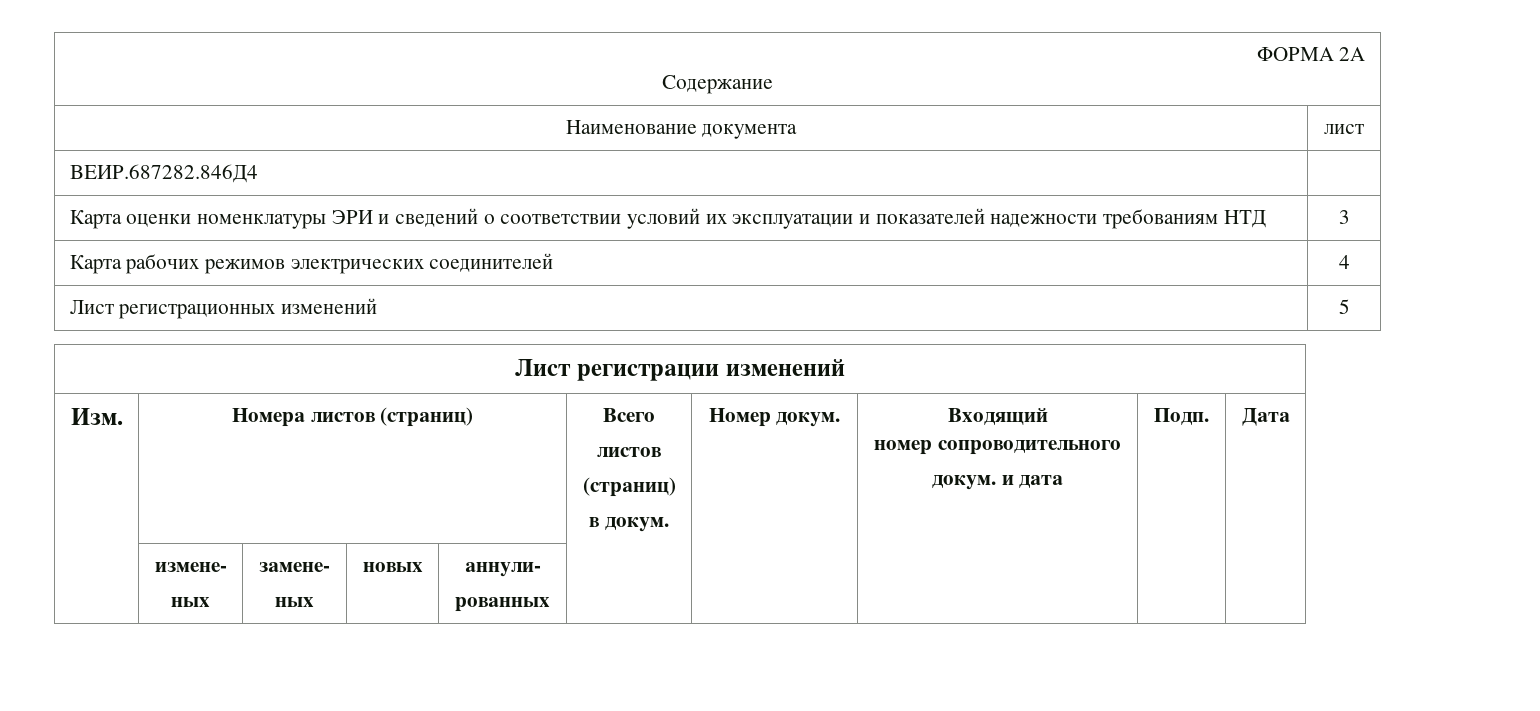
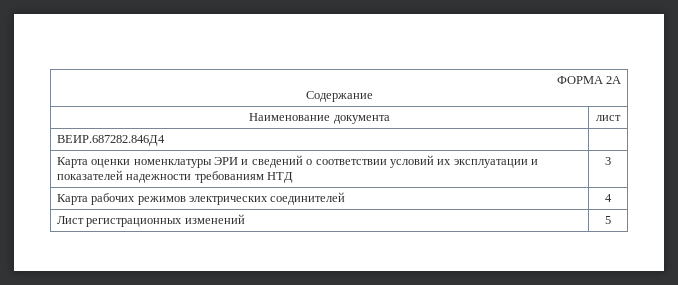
[515,359,845,381] [70,408,123,425] [231,407,474,427] [603,408,655,422] [597,447,661,457] [582,477,676,497] [589,517,669,532] [708,408,841,427] [947,408,1048,426] [874,440,1121,455] [931,475,1064,490] [1154,408,1209,426] [1241,408,1290,426] [154,562,227,572] [171,597,210,607] [259,562,330,572] [275,597,314,607] [362,562,423,572] [464,562,541,577] [455,597,550,612] // Лист регистрации изменений // Изм. | Номера листов (страниц) | Всего // листов // (страниц) // в докум. | Номер докум. | Входящий // номер сопроводительного // докум. и дата | Подп. | Дата // | измене- // ных | замене- // ных | новых | аннули- // рованных | | | | | -> (611, 220) none

